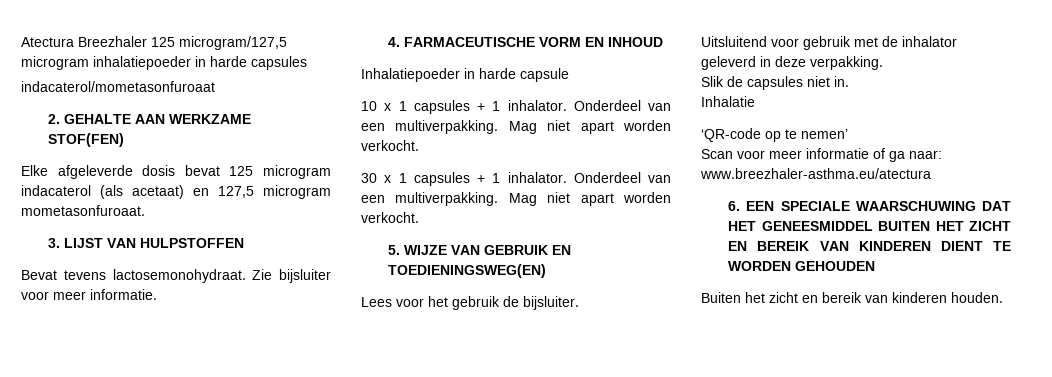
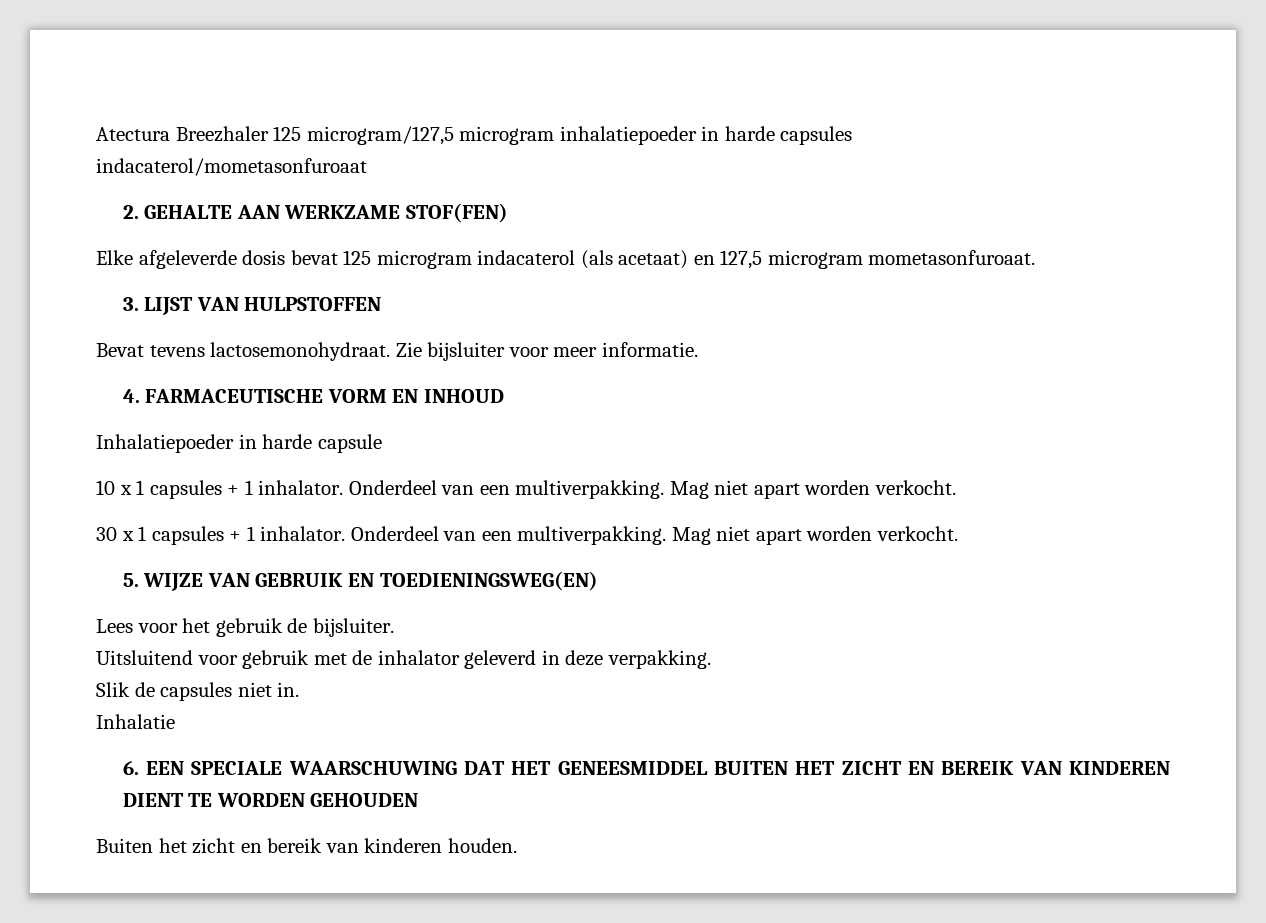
[701,128,848,142] [701,148,942,162] [700,168,931,179] // ‘QR-code op te nemen’ // Scan voor meer informatie of ga naar: www.breezhaler-asthma.eu/atectura -> (175, 721) none

